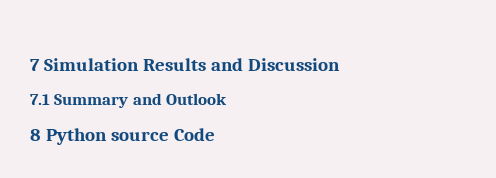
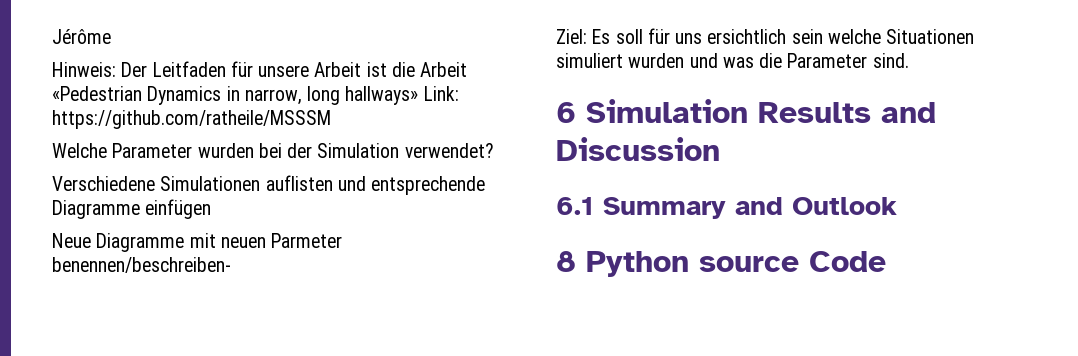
[30,59,40,71] 7 -> [52,29,111,44] [52,61,468,77] [52,86,459,105] [52,110,331,129] [52,143,494,158] [52,175,486,195] [52,199,212,219] [52,233,343,252] [52,257,231,273] [556,28,975,44] [556,53,909,68] [556,102,576,123] Jérôme // Hinweis: Der Leitfaden für unsere Arbeit ist die Arbeit «Pedestrian Dynamics in narrow, long hallways» Link: https://github.com/ratheile/MSSSM // Welche Parameter wurden bei der Simulation verwendet? // Verschiedene Simulationen auflisten und entsprechende Diagramme einfügen // Neue Diagramme mit neuen Parmeter benennen/beschreiben- // Ziel: Es soll für uns ersichtlich sein welche Situationen simuliert wurden und was die Parameter sind. // 6
[30,94,50,105] 7.1 -> [556,197,594,215] 6.1

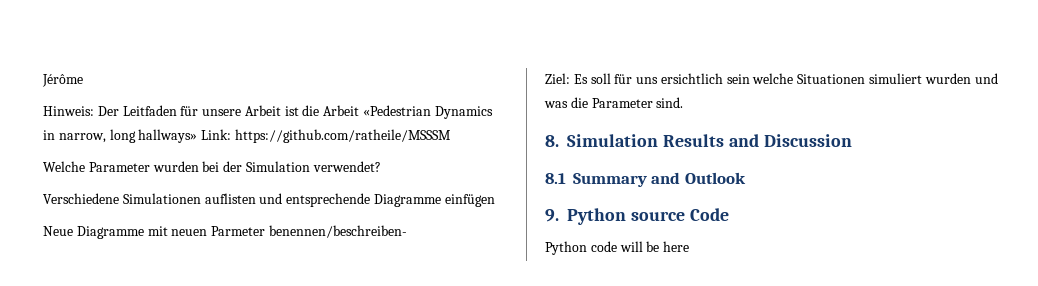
[556,102,576,123] 6 -> [545,135,559,147] 8.
[556,197,594,215] 6.1 -> [545,173,566,184] 8.1
[556,251,576,272] 8 -> [545,209,559,222] 9.
(886, 261) none -> [545,241,690,255] // Python code will be here

